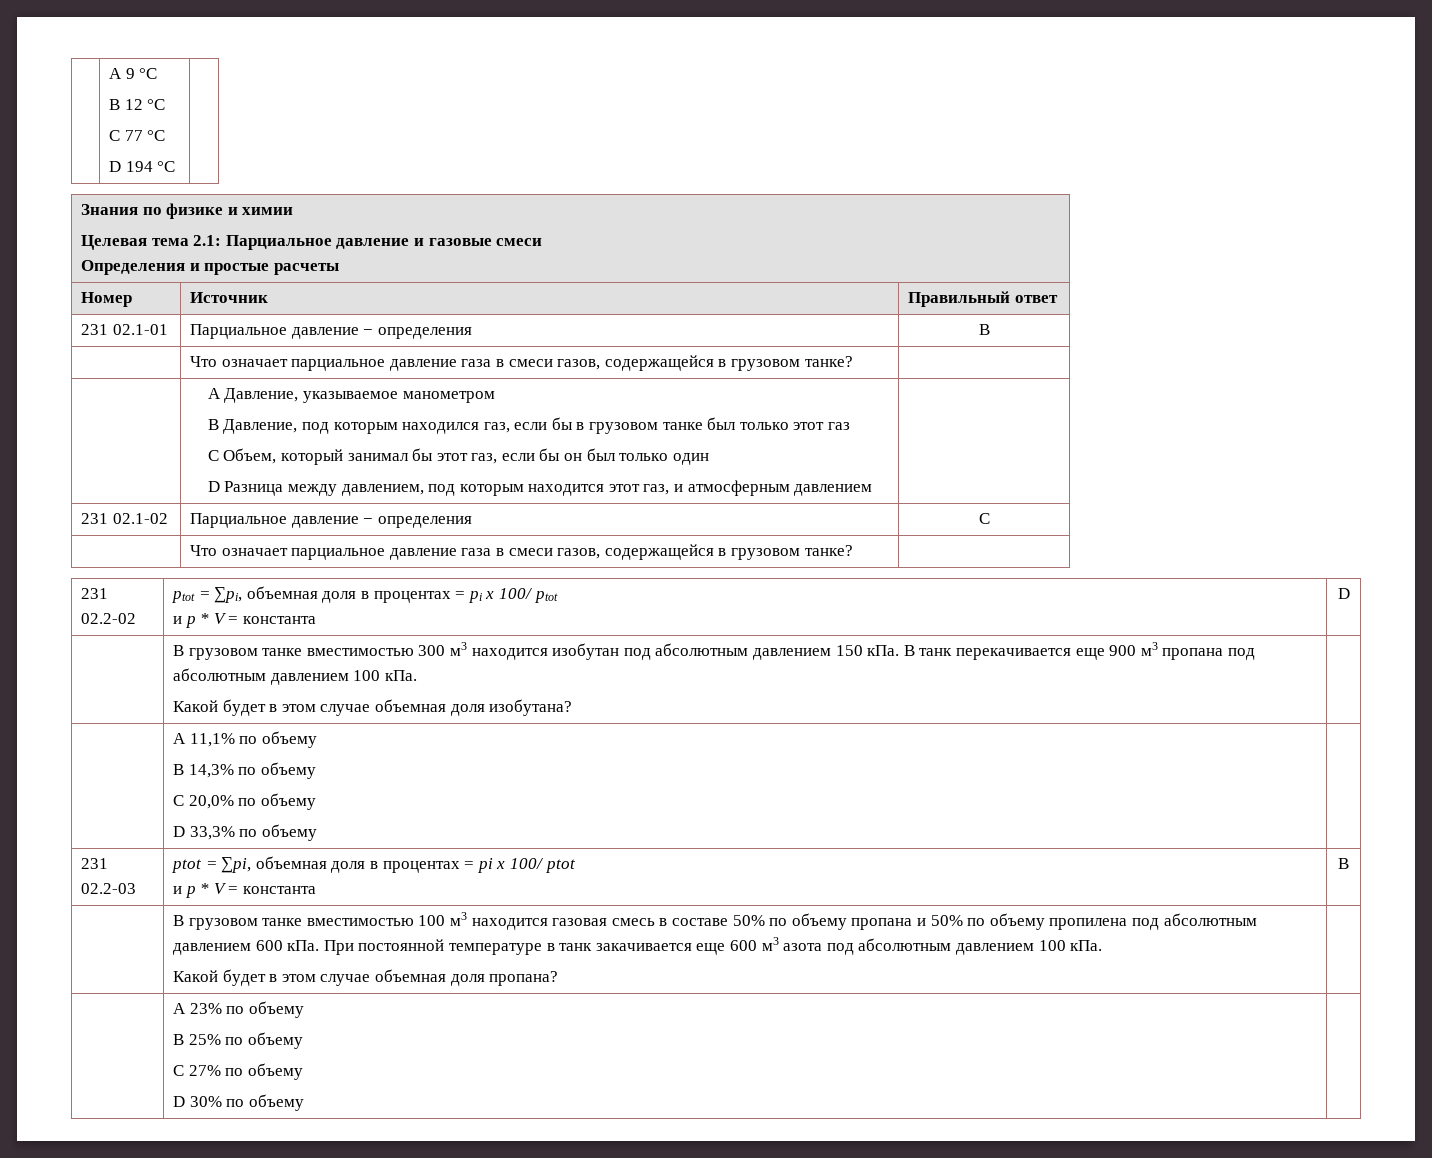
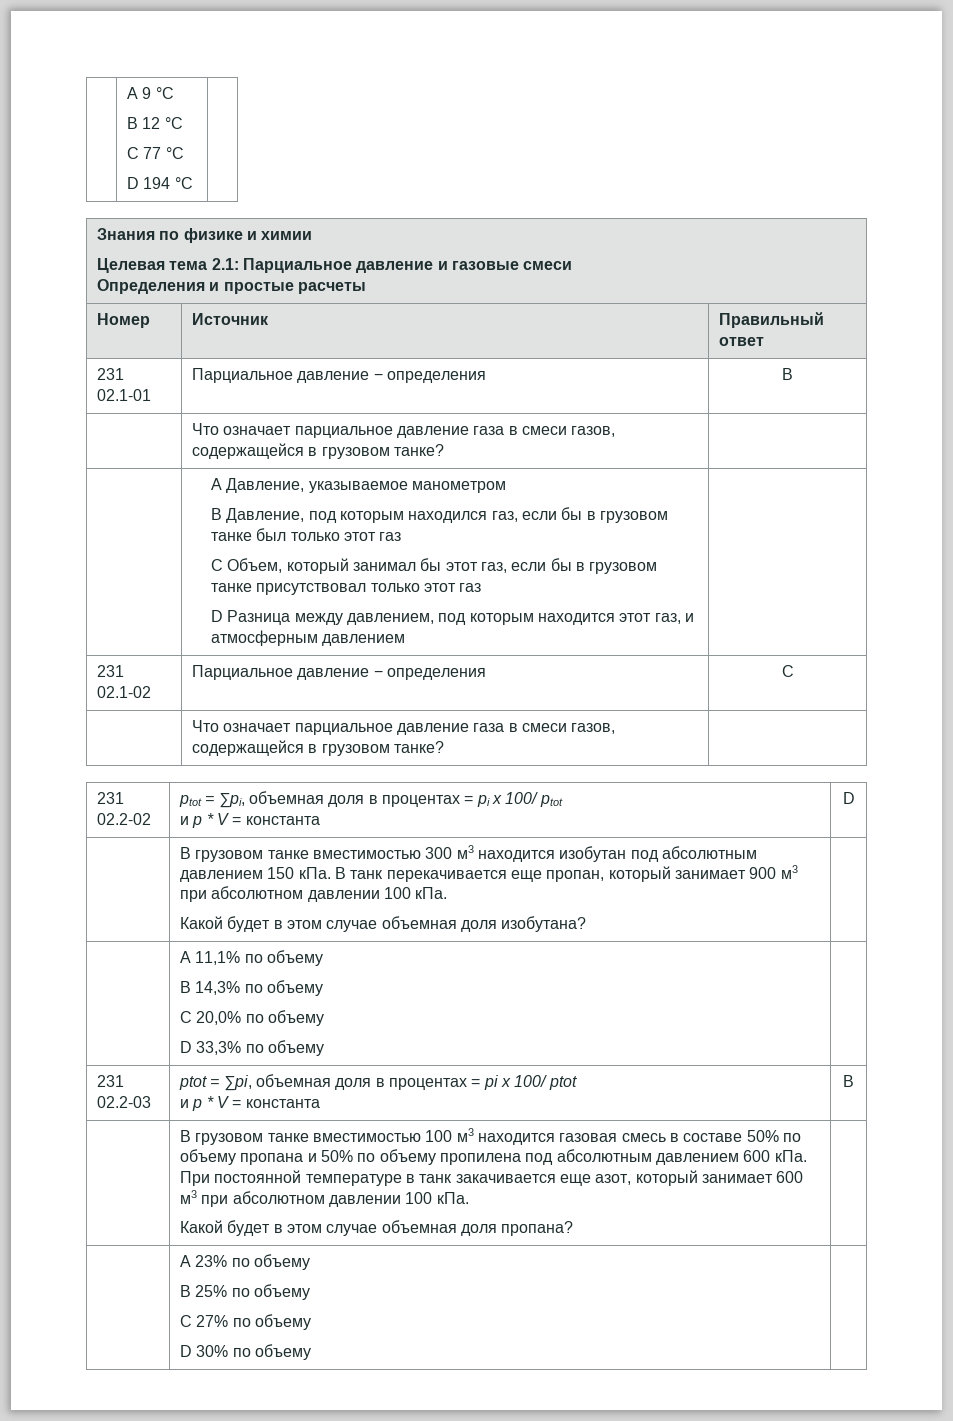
[564,448,709,465] он был только один -> [576,562,658,574] [211,583,482,595] в грузовом танке присутствовал только этот газ
[1109,642,1255,660] [173,668,349,685] 900 м3 пропана под абсолютным давлением -> [546,865,798,882] [180,886,380,902] пропан, который занимает 900 м3 при абсолютном давлении
[730,937,1034,955] 600 м3 азота под абсолютным давлением -> [595,1170,804,1186] [180,1190,402,1207] азот, который занимает 600 м3 при абсолютном давлении

